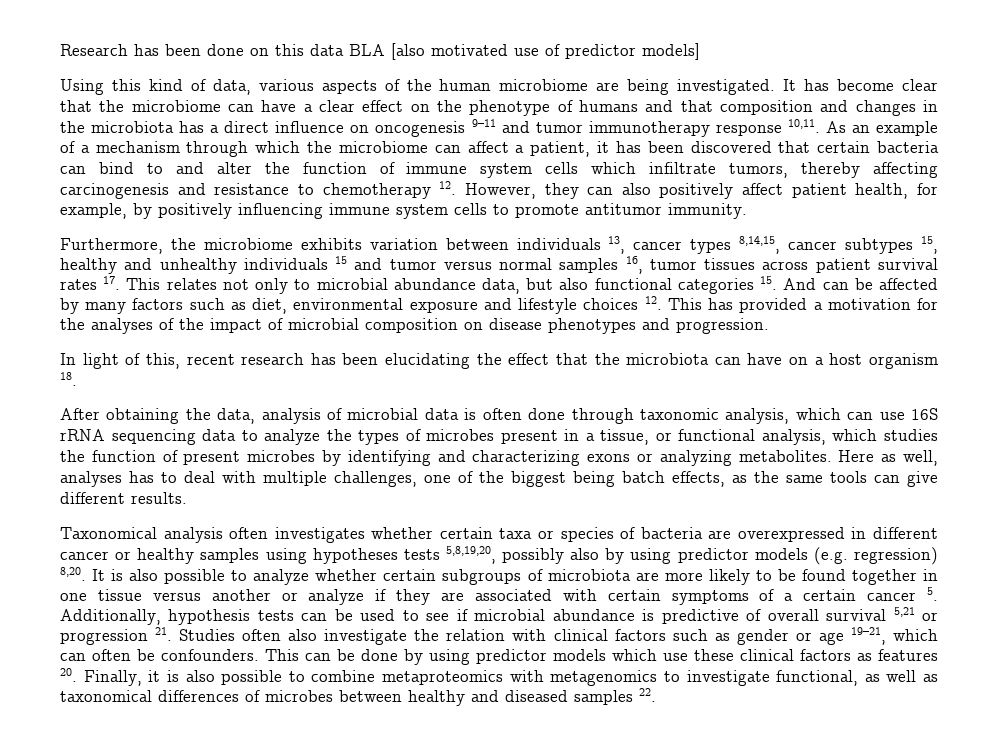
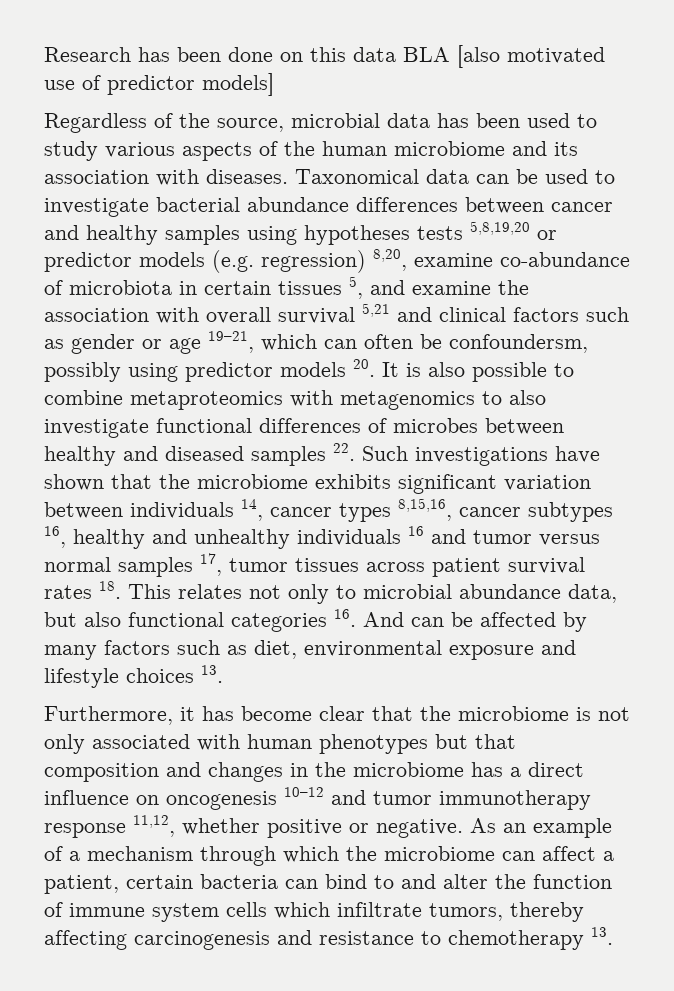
[60,79,251,95] Using this kind of data, -> [44,113,597,133] [44,141,98,161] Regardless of the source, microbial data has been used to study
[596,79,797,95] are being investigated. It -> [512,141,578,156] [44,169,615,186] [44,197,613,217] [44,221,557,245] [44,249,630,273] [44,276,529,299] [44,303,629,324] [44,331,588,354] [44,359,574,382] [44,390,546,410] [44,418,564,438] [44,443,600,466] [44,474,591,494] [44,498,613,522] [44,526,600,549] [44,553,585,577] [44,581,617,604] [44,609,587,632] [44,640,576,660] [44,665,223,688] [44,706,195,725] and its association with diseases. Taxonomical data can be used to investigate bacterial abundance differences between cancer and healthy samples using hypotheses tests 5,8,19,20 or predictor models (e.g. regression) 8,20, examine co-abundance of microbiota in certain tissues 5, and examine the association with overall survival 5,21 and clinical factors such as gender or age 19–21, which can often be confoundersm, possibly using predictor models 20. It is also possible to combine metaproteomics with metagenomics to also investigate functional differences of microbes between healthy and diseased samples 22. Such investigations have shown that the microbiome exhibits significant variation between individuals 14, cancer types 8,15,16, cancer subtypes 16, healthy and unhealthy individuals 16 and tumor versus normal samples 17, tumor tissues across patient survival rates 18. This relates not only to microbial abundance data, but also functional categories 16. And can be affected by many factors such as diet, environmental exposure and lifestyle choices 13. // Furthermore, it
[228,100,674,116] can have a clear effect on the phenotype of humans and -> [576,707,630,721] [44,734,468,754] is not only associated with human phenotypes but
[91,121,175,133] microbiota -> [353,762,464,777] microbiome
[471,119,496,127] 9–11 -> [284,787,324,797] 10–12
[787,119,820,133] 10,11. -> [133,815,463,838] 11,12, whether positive or negative.
[597,141,811,153] it has been discovered that -> (119, 884) none
[439,181,938,199] [60,203,747,219] [60,236,938,254] [60,256,938,274] [60,276,938,294] [60,296,939,314] [60,318,769,334] [60,353,939,369] [60,372,77,386] [60,408,938,424] [60,429,938,445] [60,450,938,466] [60,471,938,487] [60,492,187,504] [60,527,938,543] [60,546,938,565] [60,567,939,585] [60,587,938,605] [60,607,939,625] [60,627,938,645] [60,649,938,665] [60,668,938,686] [60,688,656,706] 12. However, they can also positively affect patient health, for example, by positively influencing immune system cells to promote antitumor immunity. // Furthermore, the microbiome exhibits variation between individuals 13, cancer types 8,14,15, cancer subtypes 15, healthy and unhealthy individuals 15 and tumor versus normal samples 16, tumor tissues across patient survival rates 17. This relates not only to microbial abundance data, but also functional categories 15. And can be affected by many factors such as diet, environmental exposure and lifestyle choices 12. This has provided a motivation for the analyses of the impact of microbial composition on disease phenotypes and progression. // In light of this, recent research has been elucidating the effect that the microbiota can have on a host organism 18. // After obtaining the data, analysis of microbial data is often done through taxonomic analysis, which can use 16S rRNA sequencing data to analyze the types of microbes present in a tissue, or functional analysis, which studies the function of present microbes by identifying and characterizing exons or analyzing metabolites. Here as well, analyses has to deal with multiple challenges, one of the biggest being batch effects, as the same tools can give different results. // Taxonomical analysis often investigates whether certain taxa or species of bacteria are overexpressed in different cancer or healthy samples using hypotheses tests 5,8,19,20, possibly also by using predictor models (e.g. regression) 8,20. It is also possible to analyze whether certain subgroups of microbiota are more likely to be found together in one tissue versus another or analyze if they are associated with certain symptoms of a certain cancer 5. Additionally, hypothesis tests can be used to see if microbial abundance is predictive of overall survival 5,21 or progression 21. Studies often also investigate the relation with clinical factors such as gender or age 19–21, which can often be confounders. This can be done by using predictor models which use these clinical factors as features 20. Finally, it is also possible to combine metaproteomics with metagenomics to investigate functional, as well as taxonomical differences of microbes between healthy and diseased samples 22. -> [591,927,613,945] 13.

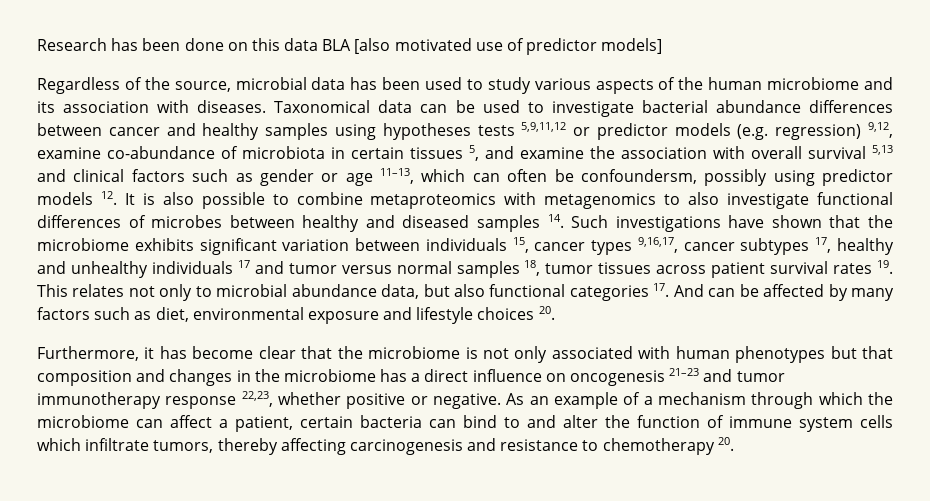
[470,221,530,235] 5,8,19,20 -> [521,122,567,132] 5,9,11,12
[373,249,407,271] 8,20, -> [868,122,894,138] 9,12,
[362,303,390,317] 5,21 -> [872,145,893,155] 5,13
[208,331,254,353] 19–21, -> [380,168,414,184] 11–13,
[353,359,375,377] 20. -> [100,191,117,205] 12.
[333,443,355,461] 22. -> [547,214,564,228] 14.
[241,499,263,521] 14, -> [512,237,529,253] 15,
[398,498,452,521] 8,15,16, -> [637,237,678,253] 9,16,17,
[44,526,66,548] 16, -> [815,237,832,253] 17,
[408,526,424,536] 16 -> [237,260,250,268] 17
[200,553,222,576] 17, -> [524,260,541,276] 18,
[99,581,121,599] 18. -> [877,260,893,274] 19.
[334,609,356,627] 16. -> [653,283,670,297] 17.
[201,665,223,683] 13. -> [538,306,555,320] 20.
[284,787,324,797] 10–12 -> [669,368,700,376] 21–23
[133,815,175,837] 11,12, -> [241,391,273,407] 22,23,
[591,927,613,945] 13. -> [717,437,734,451] 20.

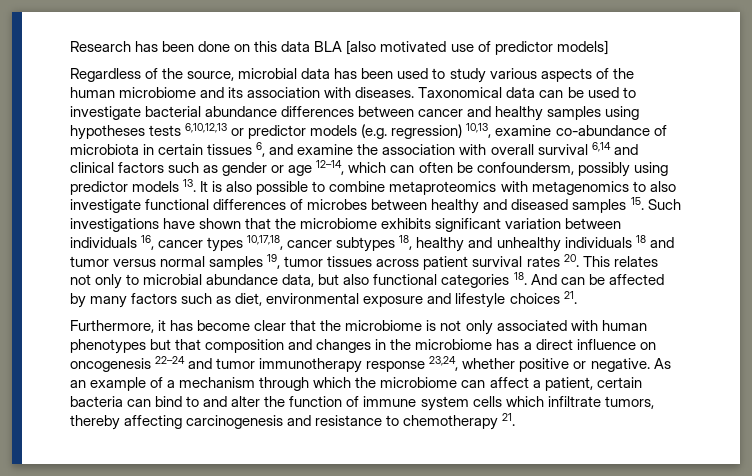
[521,122,567,132] 5,9,11,12 -> [185,123,228,133] 6,10,12,13
[868,122,894,138] 9,12, -> [466,123,492,138] 10,13,
[469,145,479,161] 5, -> [256,142,266,157] 6,
[872,145,893,155] 5,13 -> [591,142,611,152] 6,14
[380,168,414,184] 11–13, -> [316,160,345,175] 12–14,
[100,191,117,205] 12. -> [183,179,197,192] 13.
[547,214,564,228] 14. -> [630,197,644,210] 15.
[512,237,529,253] 15, -> [141,235,155,250] 16,
[637,237,678,253] 9,16,17, -> [247,235,284,250] 10,17,18,
[815,237,832,253] 17, -> [399,235,413,250] 18,
[237,260,250,268] 17 -> [635,235,646,243] 18
[524,260,541,276] 18, -> [267,254,281,269] 19,
[877,260,893,274] 19. -> [563,254,579,267] 20.
[653,283,670,297] 17. -> [513,272,527,285] 18.
[538,306,555,320] 20. -> [563,291,577,304] 21.
[669,368,700,376] 21–23 -> [155,356,186,364] 22–24
[241,391,273,407] 22,23, -> [429,356,459,371] 23,24,
[717,437,734,451] 20. -> [502,413,516,426] 21.

